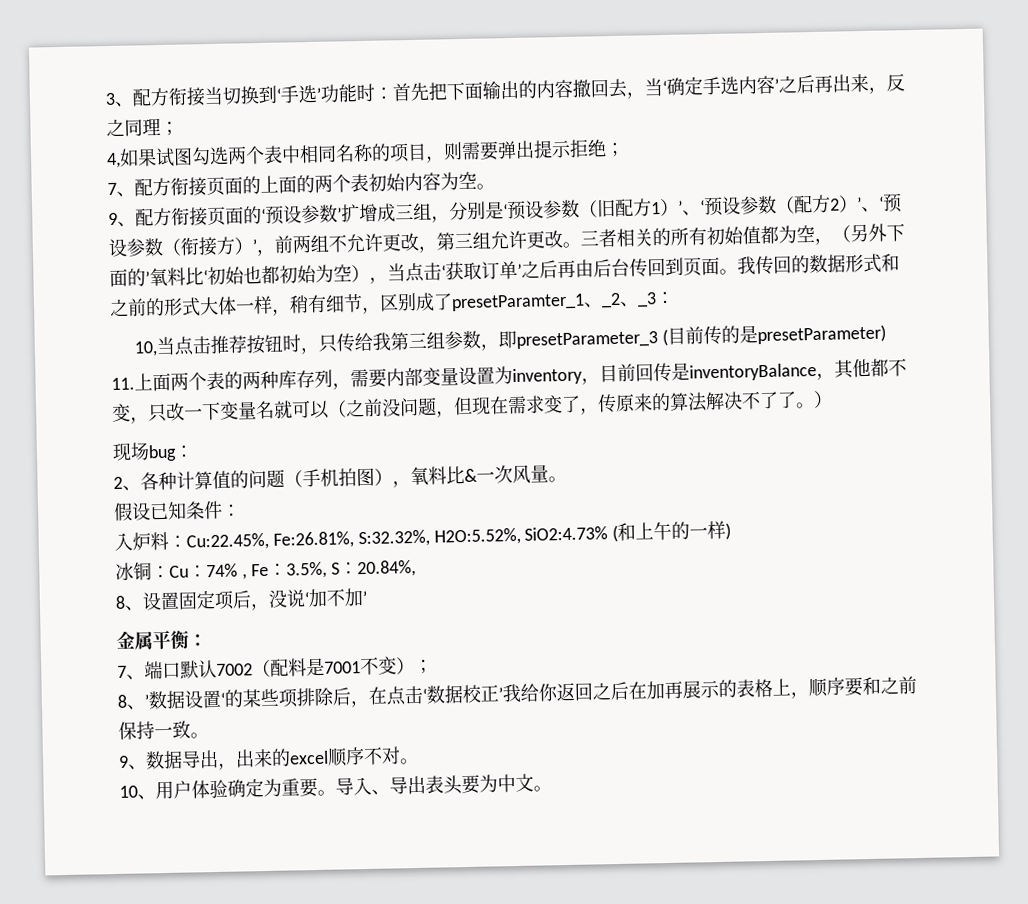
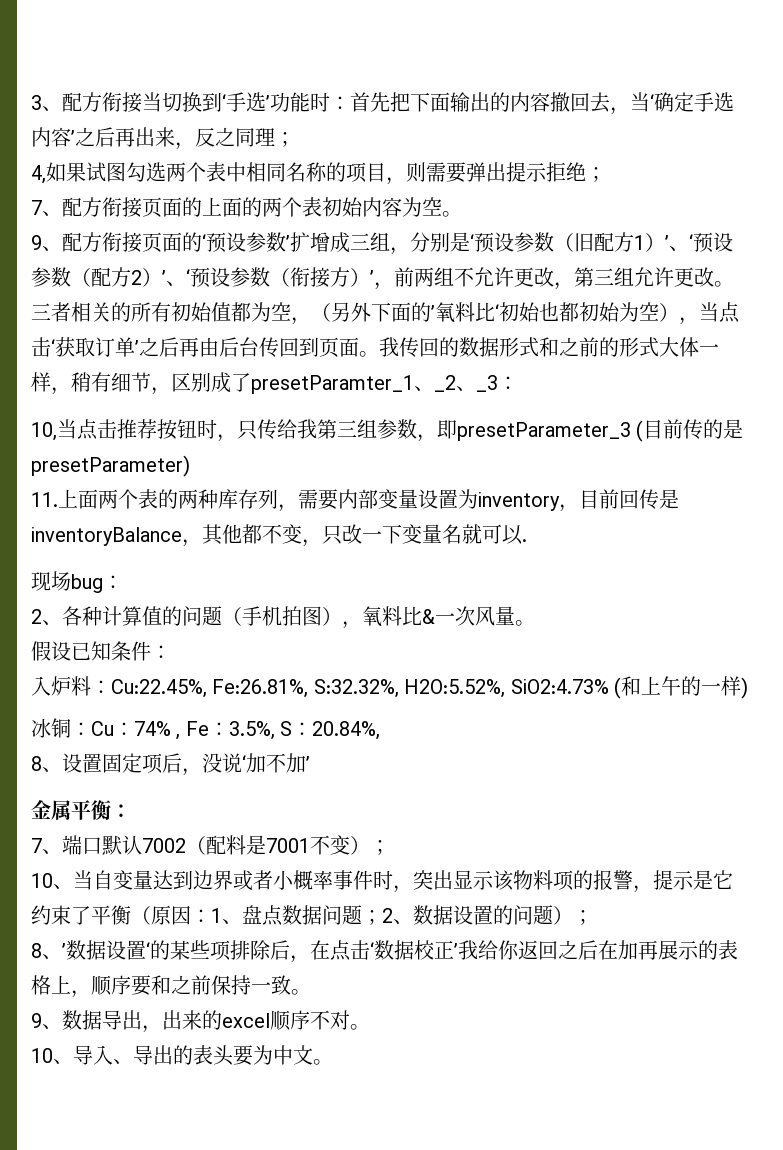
[327,390,833,418] （之前没问题，但现在需求变了，传原来的算法解决不了了。） -> [522,539,527,542] .
(433, 667) none -> [31,870,733,893] [31,905,593,926] // 10、当自变量达到边界或者小概率事件时，突出显示该物料项的报警，提示是它约束了平衡（原因：1、盘点数据问题；2、数据设置的问题）；
[155,777,336,800] 用户体验确定为重要。 -> (73, 1061) none
(426, 785) none -> [173,1045,193,1065] 的

